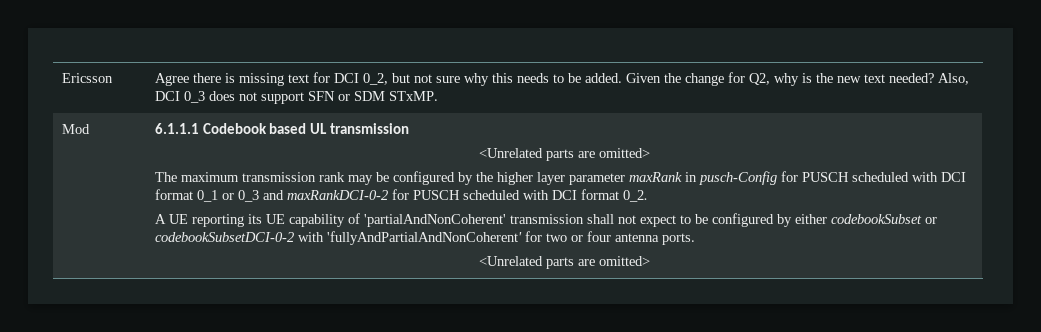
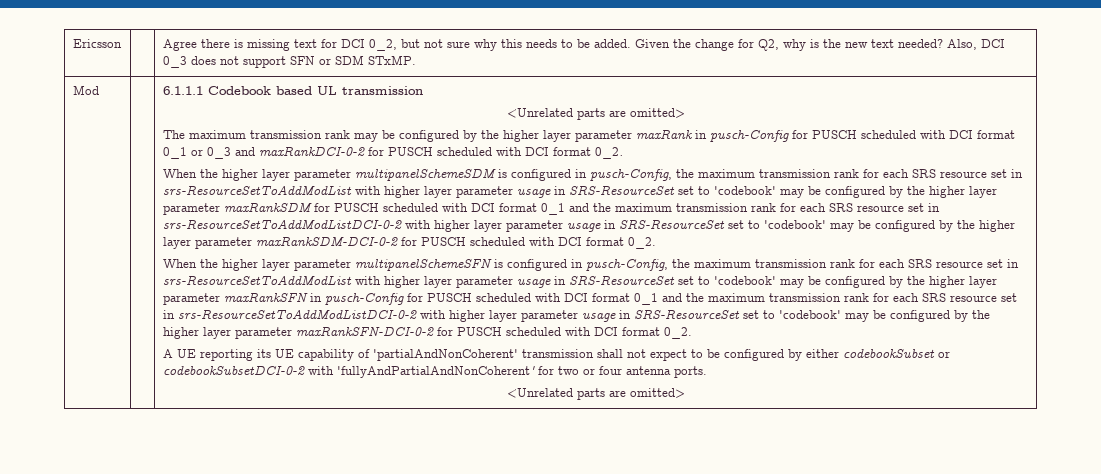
(648, 196) none -> [162,168,1023,181] [162,185,997,198] [162,202,940,215] [162,219,1015,232] [162,236,656,249] [162,258,1019,271] [162,275,997,288] [162,292,1017,305] [162,309,990,322] [162,326,692,339] // When the higher layer parameter multipanelSchemeSDM is configured in pusch-Config, the maximum transmission rank for each SRS resource set in srs-ResourceSetToAddModList with higher layer parameter usage in SRS-ResourceSet set to 'codebook' may be configured by the higher layer parameter maxRankSDM for PUSCH scheduled with DCI format 0_1 and the maximum transmission rank for each SRS resource set in srs-ResourceSetToAddModListDCI-0-2 with higher layer parameter usage in SRS-ResourceSet set to 'codebook' may be configured by the higher layer parameter maxRankSDM-DCI-0-2 for PUSCH scheduled with DCI format 0_2. // When the higher layer parameter multipanelSchemeSFN is configured in pusch-Config, the maximum transmission rank for each SRS resource set in srs-ResourceSetToAddModList with higher layer parameter usage in SRS-ResourceSet set to 'codebook' may be configured by the higher layer parameter maxRankSFN in pusch-Config for PUSCH scheduled with DCI format 0_1 and the maximum transmission rank for each SRS resource set in srs-ResourceSetToAddModListDCI-0-2 with higher layer parameter usage in SRS-ResourceSet set to 'codebook' may be configured by the higher layer parameter maxRankSFN-DCI-0-2 for PUSCH scheduled with DCI format 0_2.

